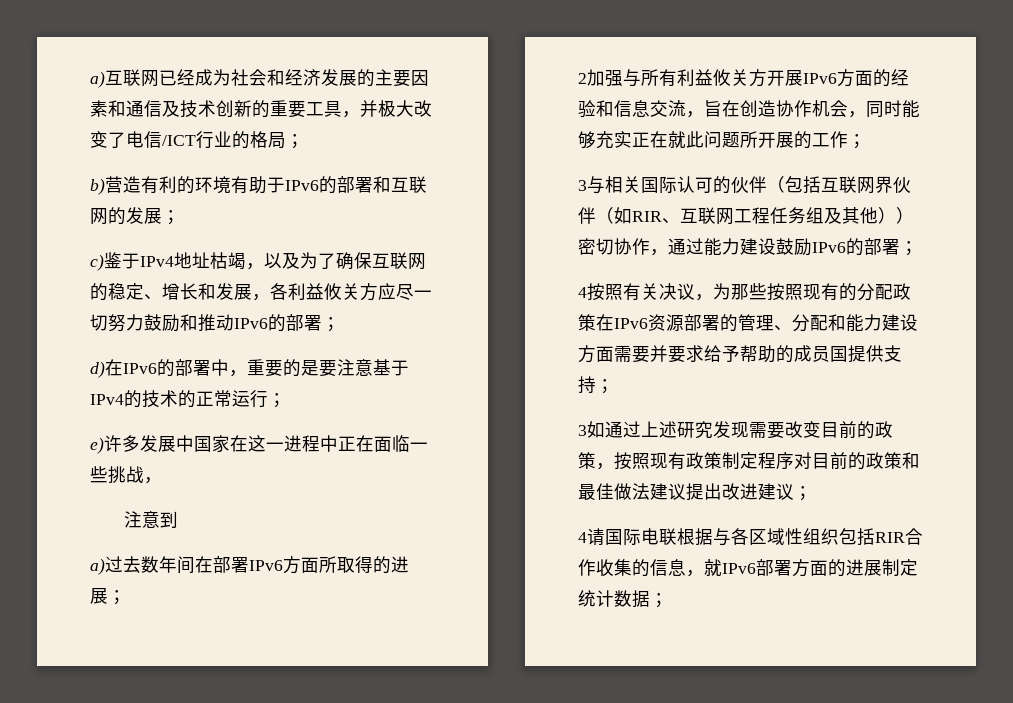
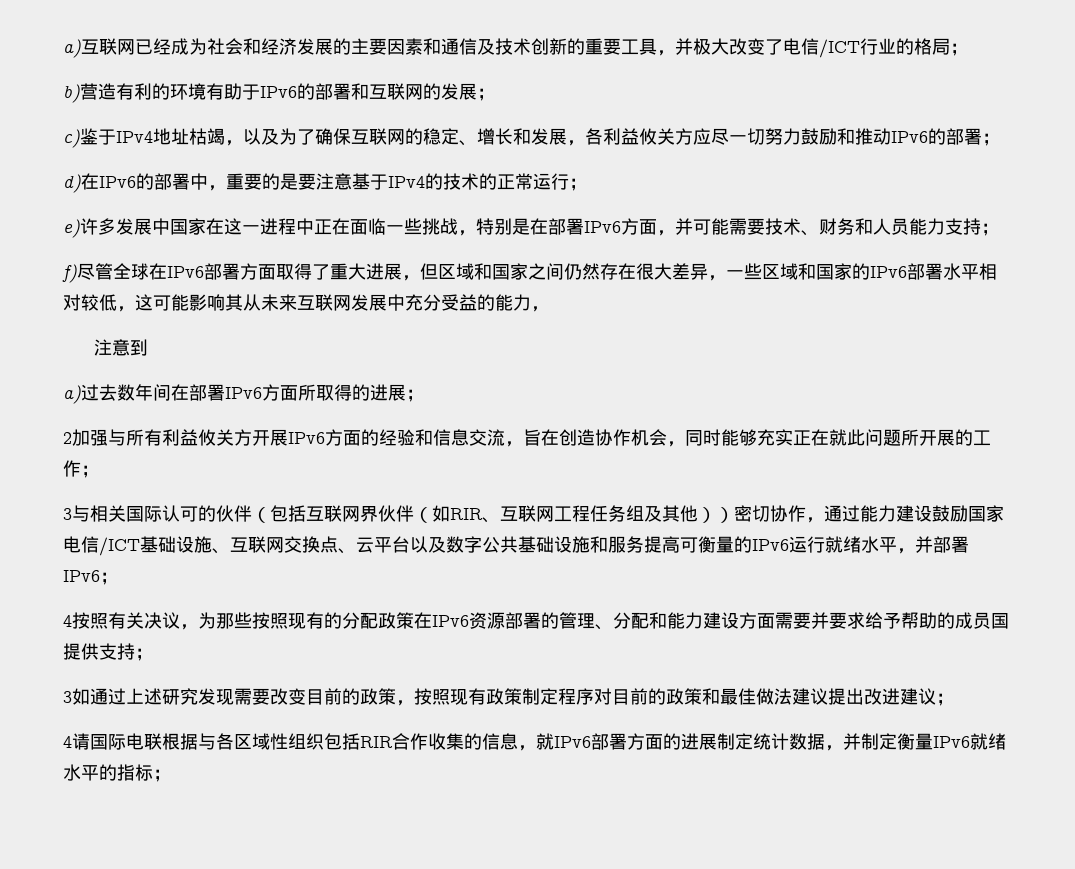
(162, 480) none -> [476,218,999,236] [62,263,997,283] [63,294,549,312] 特别是在部署IPv6方面，并可能需要技术、财务和人员能力支持； // f)尽管全球在IPv6部署方面取得了重大进展，但区域和国家之间仍然存在很大差异，一些区域和国家的IPv6部署水平相对较低，这可能影响其从未来互联网发展中充分受益的能力，
[812,238,900,256] IPv6的部署 -> [968,505,1004,522] [63,536,969,556] [63,570,100,582] 国家电信/ICT基础设施、互联网交换点、云平台以及数字公共基础设施和服务提高可衡量的IPv6运行就绪水平，并部署IPv6
(650, 599) none -> [825,733,1006,751] [63,764,153,781] ，并制定衡量IPv6就绪水平的指标

